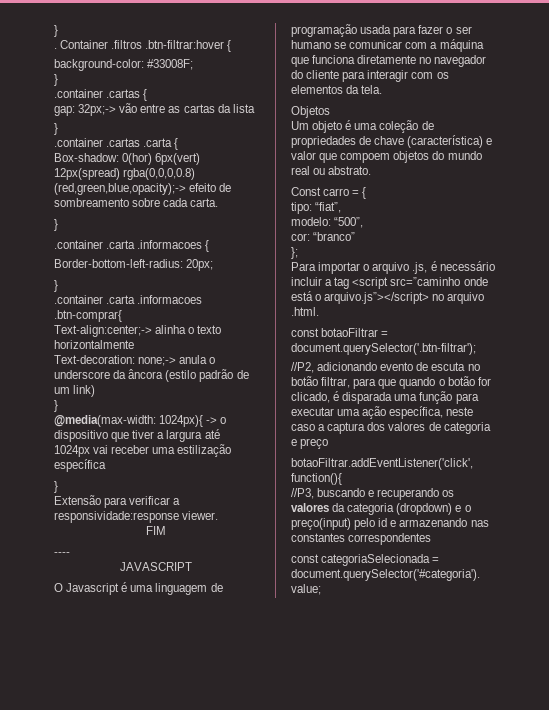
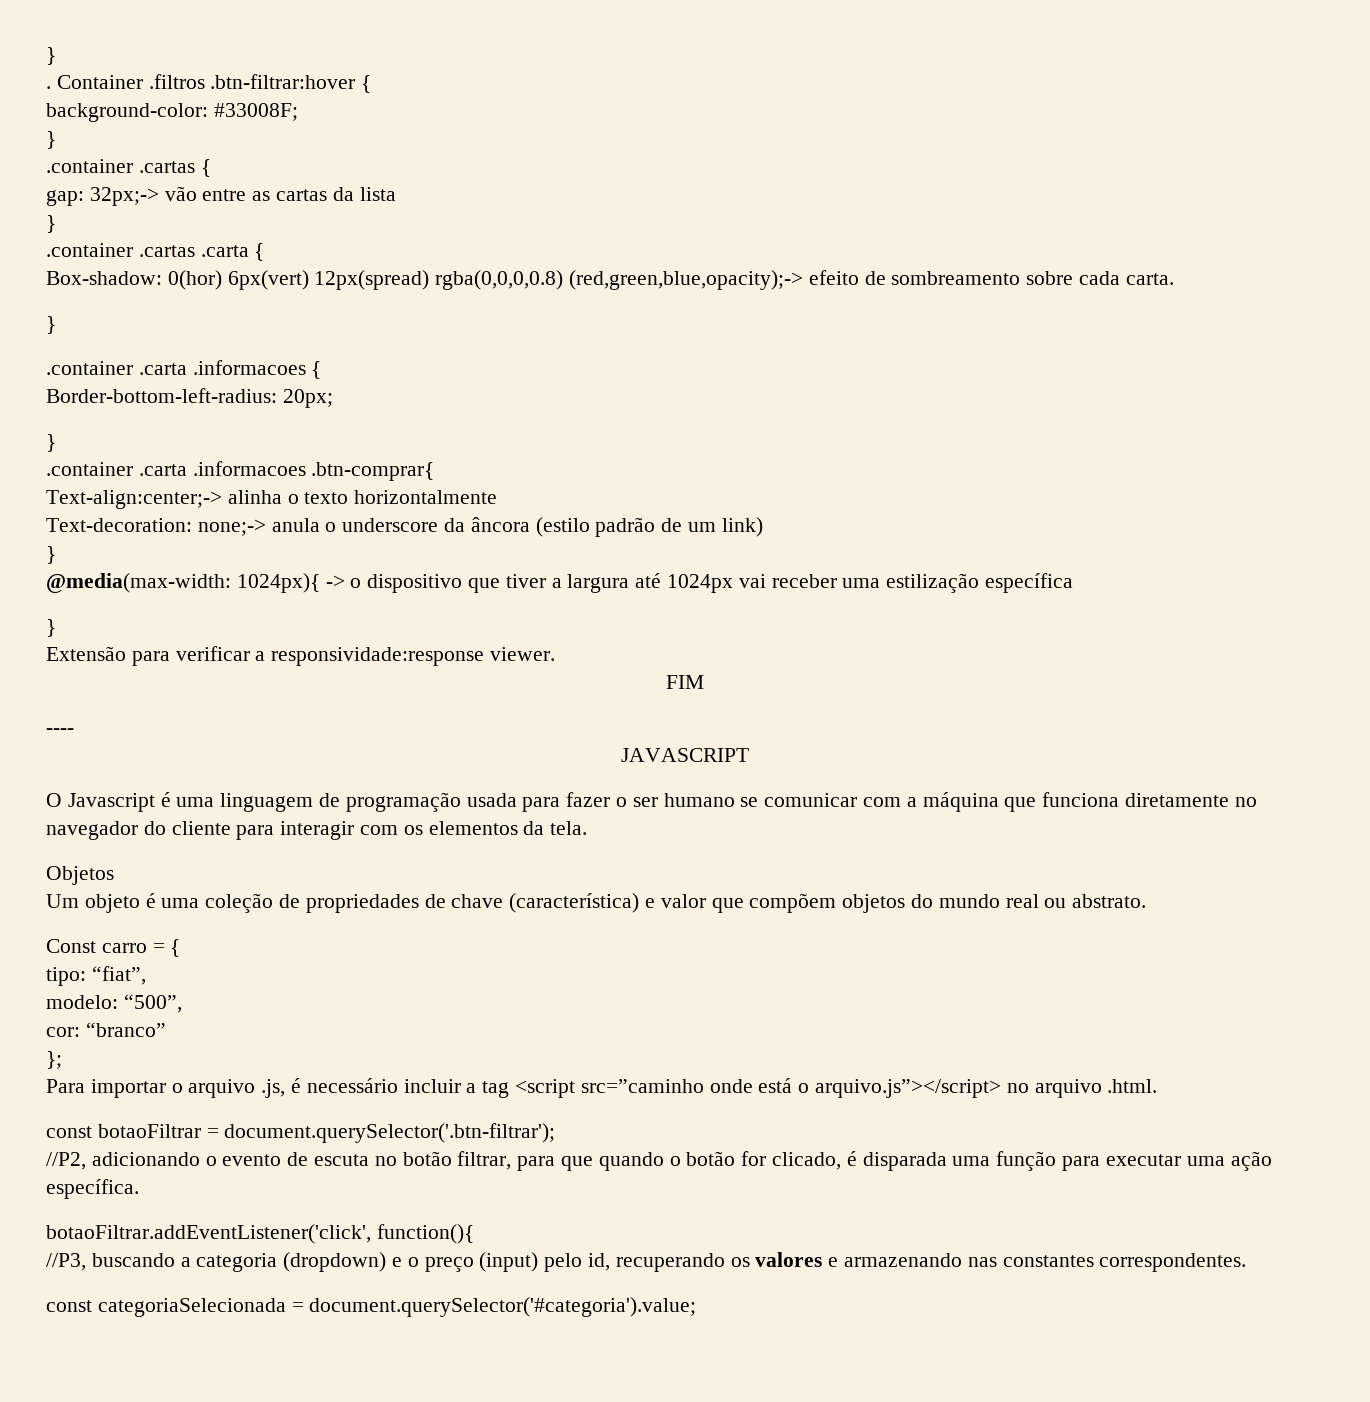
[340,153,391,163] compoem -> [749,893,837,913] compõem
(378, 366) none -> [205,1156,217,1166] o
[389,406,474,419] [291,422,491,434] [291,438,329,449] [291,458,473,470] [291,473,342,485] [291,488,455,500] [291,503,471,515] [291,518,388,530] específica, neste caso a captura dos valores de categoria e preço // botaoFiltrar.addEventListener('click', function(){ // //P3, buscando e recuperando os valores da categoria (dropdown) e o preço(input) pelo id -> [46,1179,139,1199] [46,1224,474,1244] [46,1252,823,1272] específica. // botaoFiltrar.addEventListener('click', function(){ // //P3, buscando a categoria (dropdown) e o preço (input) pelo id, recuperando os valores
[348,533,432,545] correspondentes -> [1099,1253,1247,1272] correspondentes.

